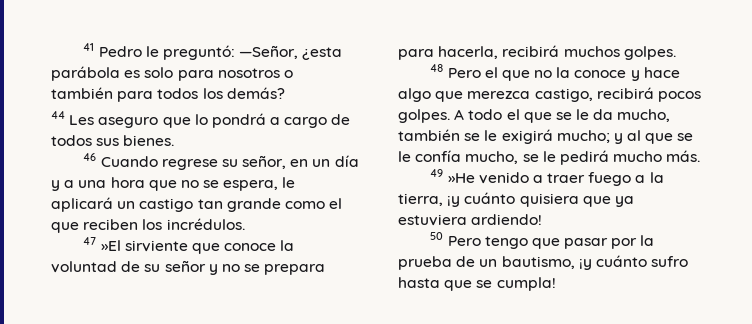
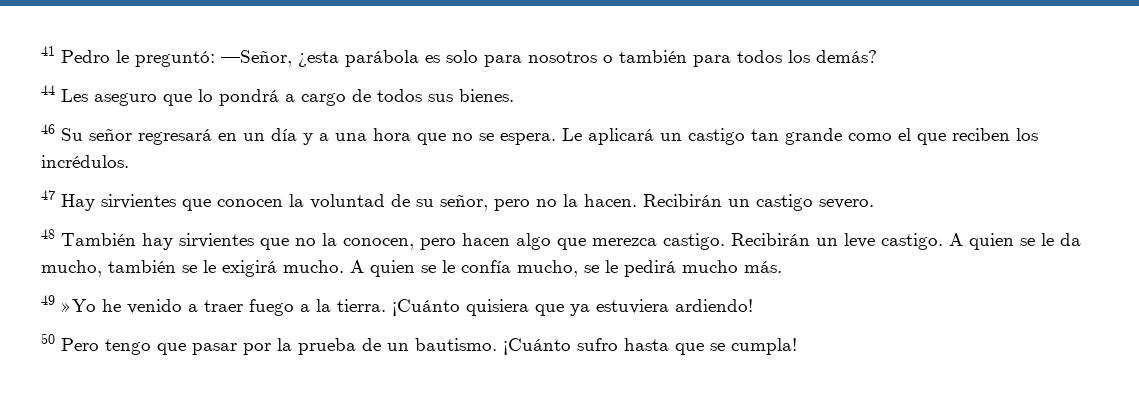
[100,155,287,170] Cuando regrese su señor, -> [61,128,212,145] Su señor regresará
[223,177,296,191] espera, le -> [500,128,582,145] espera. Le
[100,240,295,254] [51,260,326,275] [398,45,676,60] [430,64,680,81] [398,87,701,102] [398,109,552,123] »El sirviente que conoce la voluntad de su señor y no se prepara para hacerla, recibirá muchos golpes. // 48 Pero el que no la conoce y hace algo que merezca castigo, recibirá pocos golpes. A todo el que -> [61,194,874,211] [41,229,1014,250] Hay sirvientes que conocen la voluntad de su señor, pero no la hacen. Recibirán un castigo severo. // 48 También hay sirvientes que no la conocen, pero hacen algo que merezca castigo. Recibirán un leve castigo. A quien
[556,130,674,144] mucho; y al que -> [283,260,415,277] mucho. A quien
[447,173,475,183] »He -> [61,299,121,312] »Yo he
[398,192,516,207] tierra, ¡y cuánto -> [337,299,460,317] tierra. ¡Cuánto
[501,255,647,270] bautismo, ¡y cuánto -> [415,338,571,356] bautismo. ¡Cuánto

